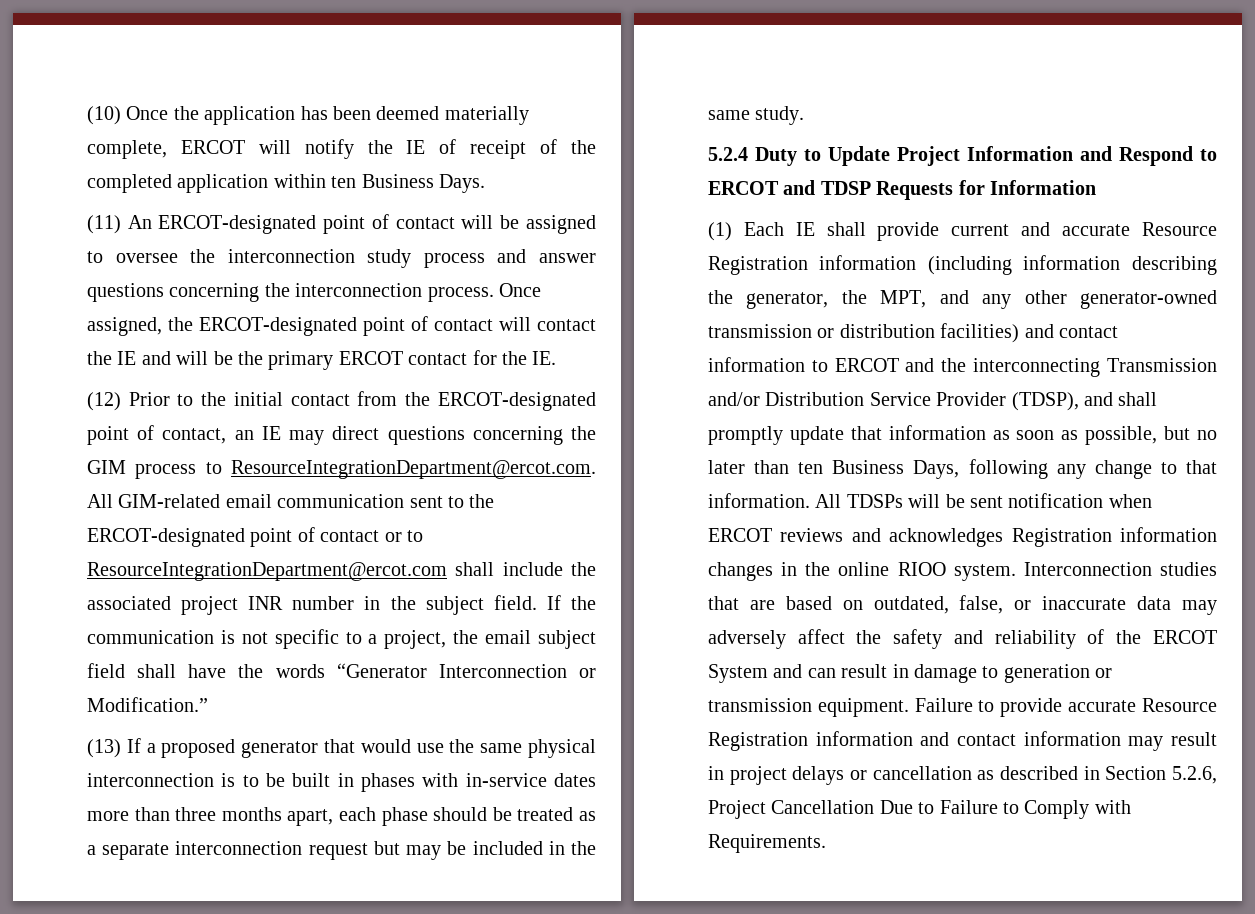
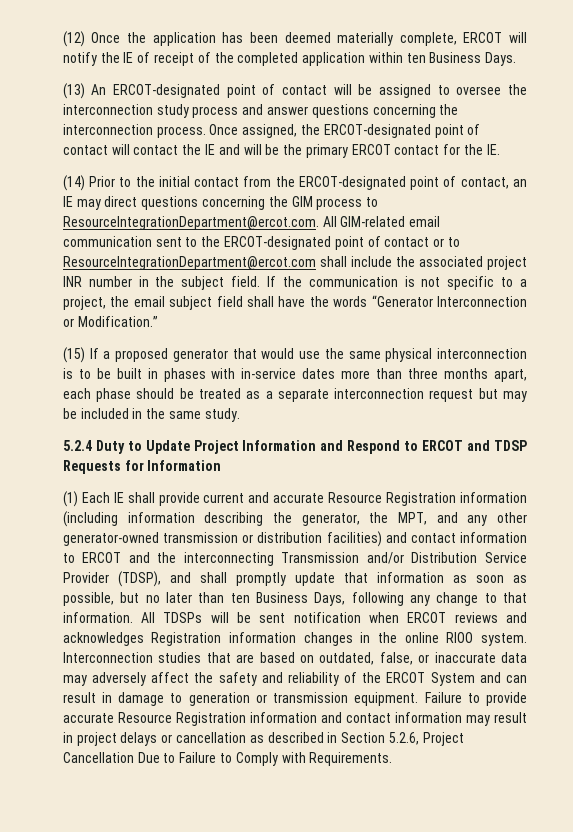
[86,106,121,125] (10) -> [62,31,85,47] (12)
[86,215,121,234] (11) -> [62,83,85,99] (13)
[86,392,121,411] (12) -> [62,175,85,191] (14)
[86,739,121,758] (13) -> [62,347,85,363] (15)

